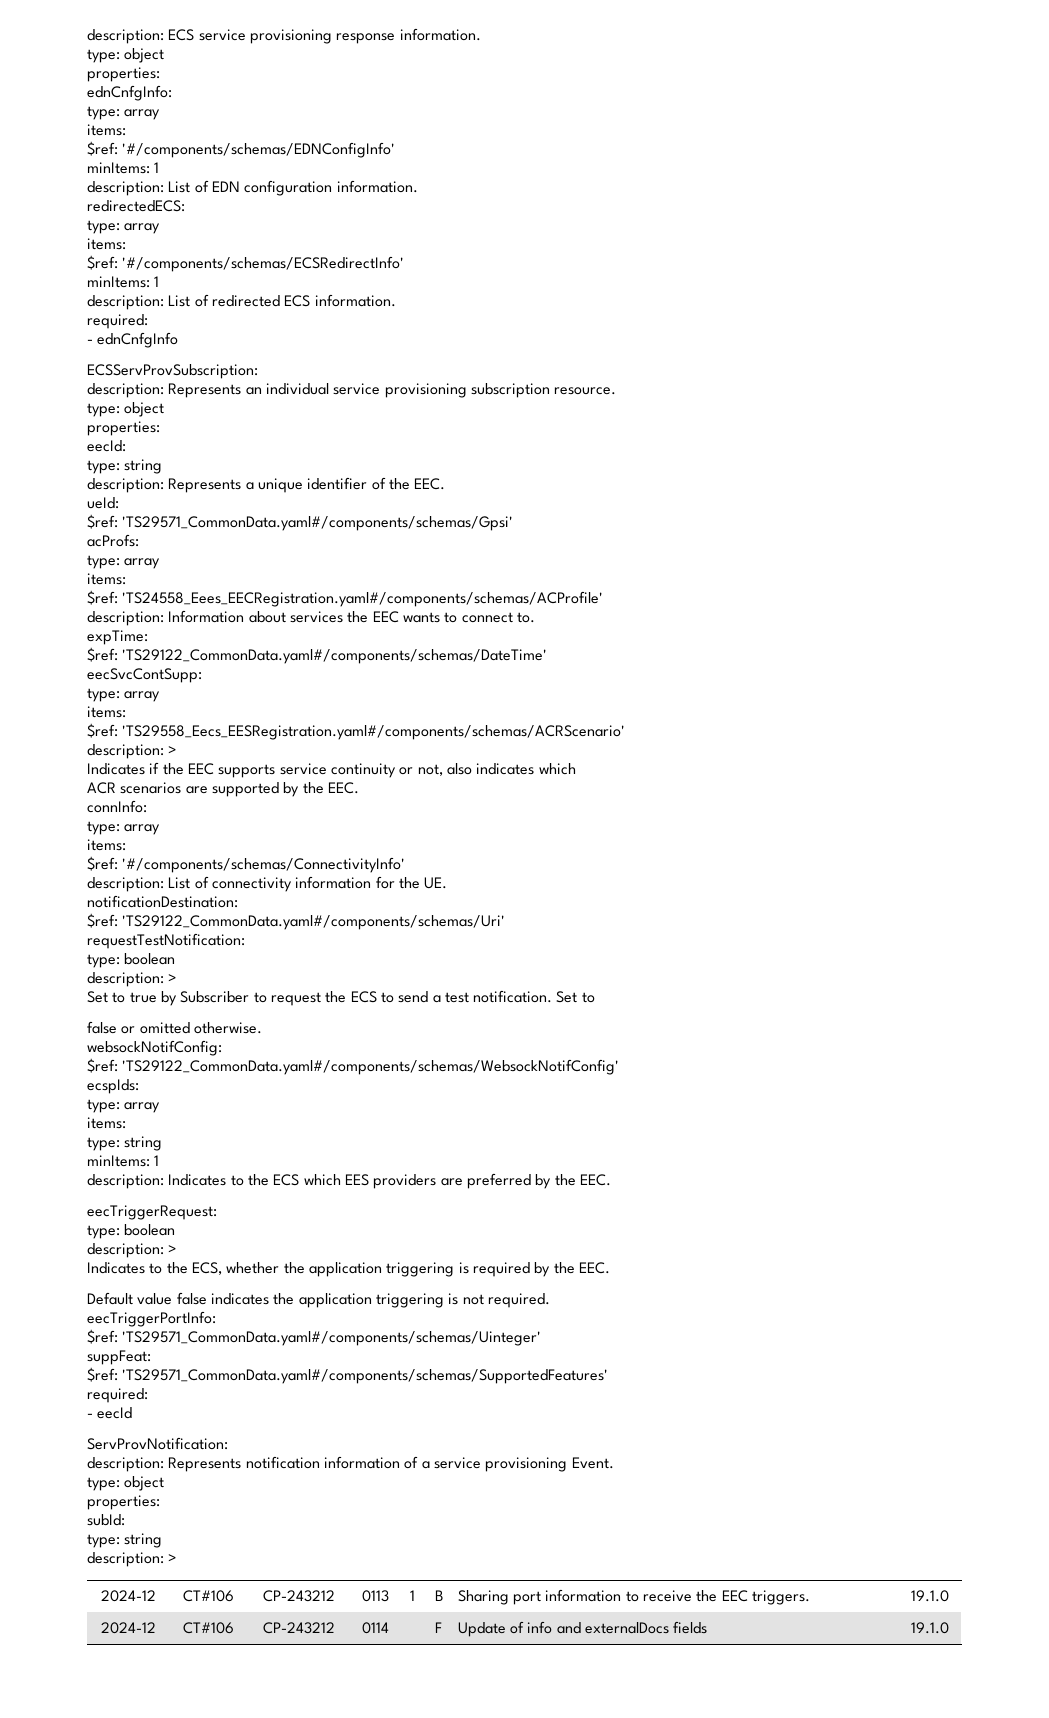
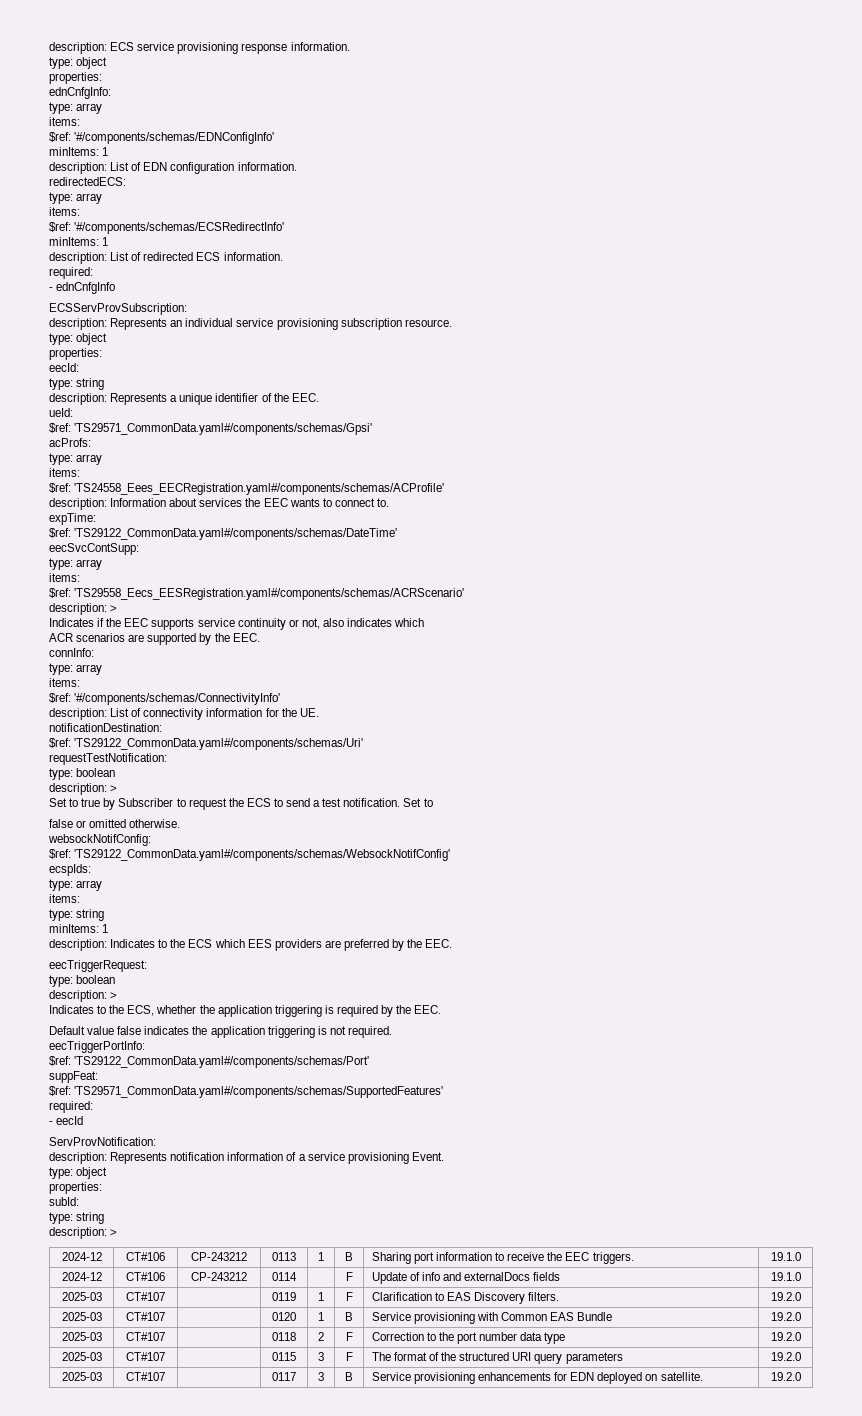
[122,1331,542,1346] 'TS29571_CommonData.yaml#/components/schemas/Uinteger' -> [74,1056,370,1068] 'TS29122_CommonData.yaml#/components/schemas/Port'
(949, 1628) none -> [61,1292,102,1301] [126,1292,165,1301] [272,1292,296,1301] [318,1292,324,1301] [345,1292,353,1301] [371,1292,560,1304] [770,1292,801,1301] [61,1312,102,1321] [126,1312,165,1321] [272,1312,296,1321] [318,1312,324,1321] [345,1312,353,1321] [371,1312,613,1324] [770,1312,801,1321] [61,1332,102,1341] [126,1332,165,1341] [272,1332,296,1341] [318,1332,324,1341] [345,1332,353,1341] [371,1332,566,1344] [770,1332,801,1341] [61,1352,102,1361] [126,1352,165,1361] [272,1352,296,1361] [318,1352,324,1361] [345,1352,353,1361] [371,1352,623,1364] [770,1352,801,1361] [61,1372,102,1381] [126,1372,165,1381] [272,1372,296,1381] [318,1372,324,1381] [345,1372,353,1381] [371,1372,703,1384] [770,1372,801,1381] // 2025-03 | CT#107 | | 0119 | 1 | F | Clarification to EAS Discovery filters. | 19.2.0 // 2025-03 | CT#107 | | 0120 | 1 | B | Service provisioning with Common EAS Bundle | 19.2.0 // 2025-03 | CT#107 | | 0118 | 2 | F | Correction to the port number data type | 19.2.0 // 2025-03 | CT#107 | | 0115 | 3 | F | The format of the structured URI query parameters | 19.2.0 // 2025-03 | CT#107 | | 0117 | 3 | B | Service provisioning enhancements for EDN deployed on satellite. | 19.2.0

